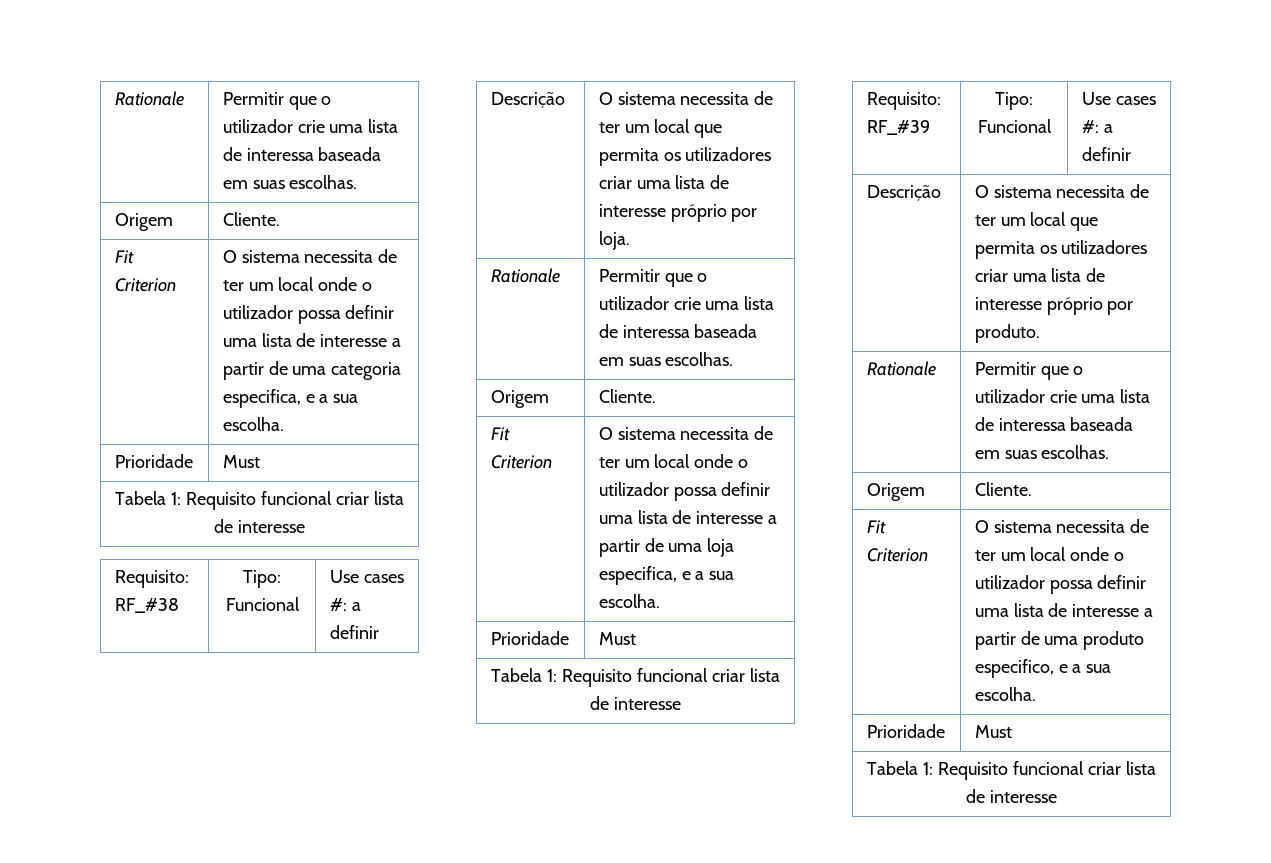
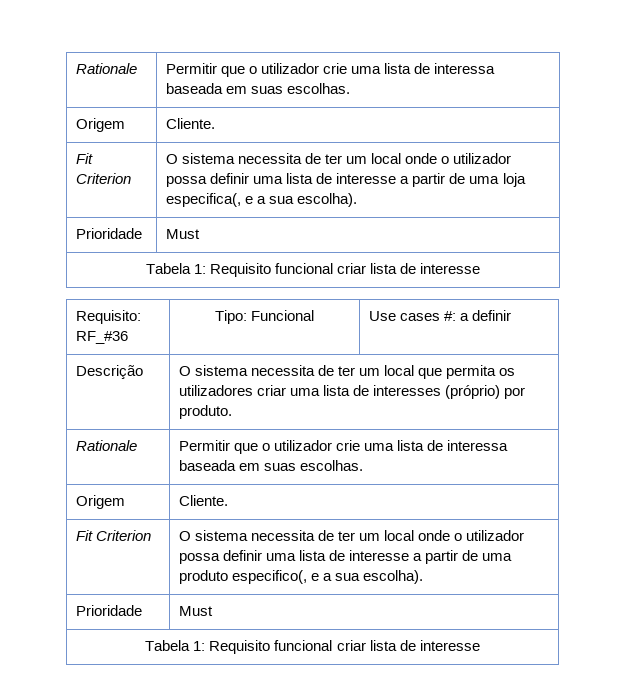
[114,250,134,264] [114,278,176,292] [222,249,398,263] [222,277,373,291] [222,305,395,324] [222,333,402,347] [222,361,402,380] [222,389,359,408] [222,417,284,431] [114,454,193,468] [222,455,260,468] [115,491,404,510] [214,519,305,533] [114,570,189,588] [114,598,179,613] [243,570,281,588] [225,597,300,611] [329,570,404,583] [329,598,361,611] [329,625,379,639] [490,92,565,108] [598,91,774,105] [598,119,723,138] [598,147,772,166] [598,175,730,189] [598,204,758,222] [598,231,630,250] [490,268,560,283] [598,269,708,287] [598,296,775,310] [598,324,758,338] [598,352,734,366] [490,390,549,408] [598,389,656,403] // Fit Criterion | O sistema necessita de ter um local onde o utilizador possa definir uma lista de interesse a partir de uma categoria especifica, e a sua escolha. // Prioridade | Must // Tabela 1: Requisito funcional criar lista de interesse // Requisito: RF_#38 | Tipo: Funcional | Use cases #: a definir // Descrição | O sistema necessita de ter um local que permita os utilizadores criar uma lista de interesse próprio por loja. // Rationale | Permitir que o utilizador crie uma lista de interessa baseada em suas escolhas. // Origem | Cliente. -> (216, 123) none
[598,566,735,585] [598,594,660,608] especifica, e a sua escolha. -> [166,193,358,207] especifica(, e a sua escolha).
[866,120,930,135] RF_#39 -> [76,331,129,344] RF_#36
[974,297,1103,315] interesse próprio -> [373,385,501,399] interesses (próprio)
[974,659,1112,678] [974,687,1036,701] especifico, e a sua escolha. -> [232,570,424,584] especifico(, e a sua escolha).

